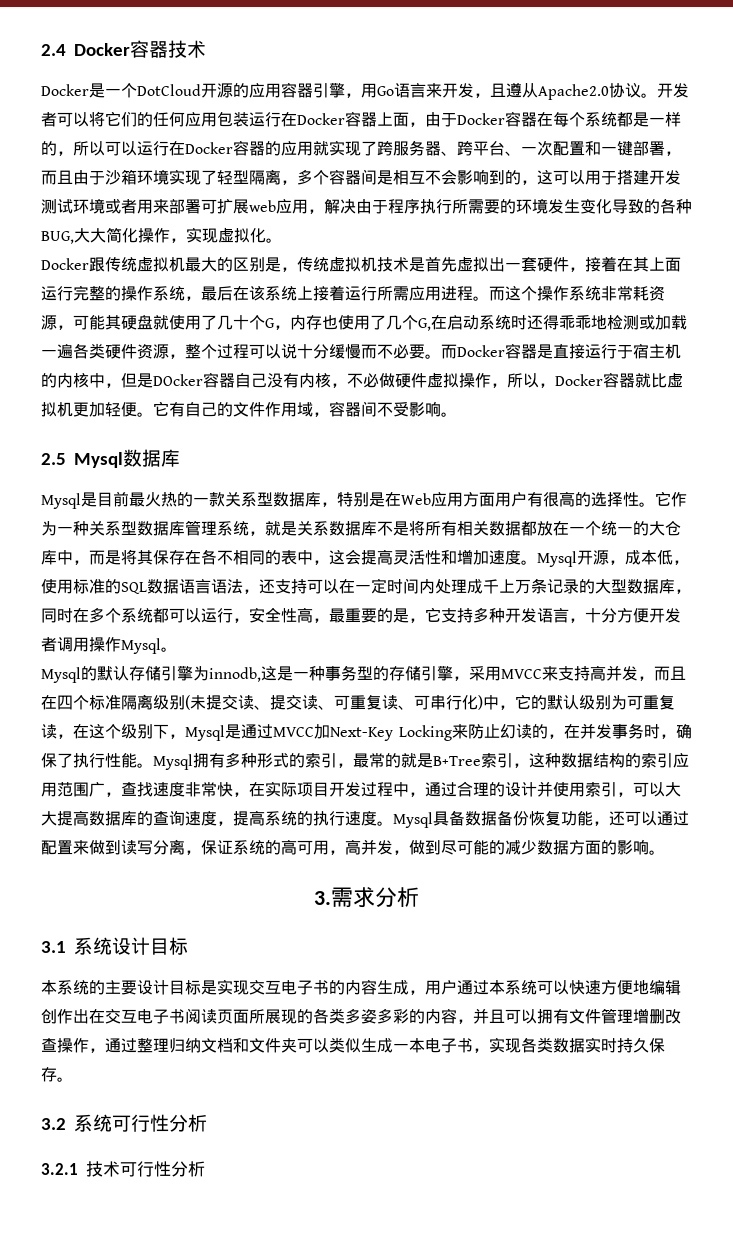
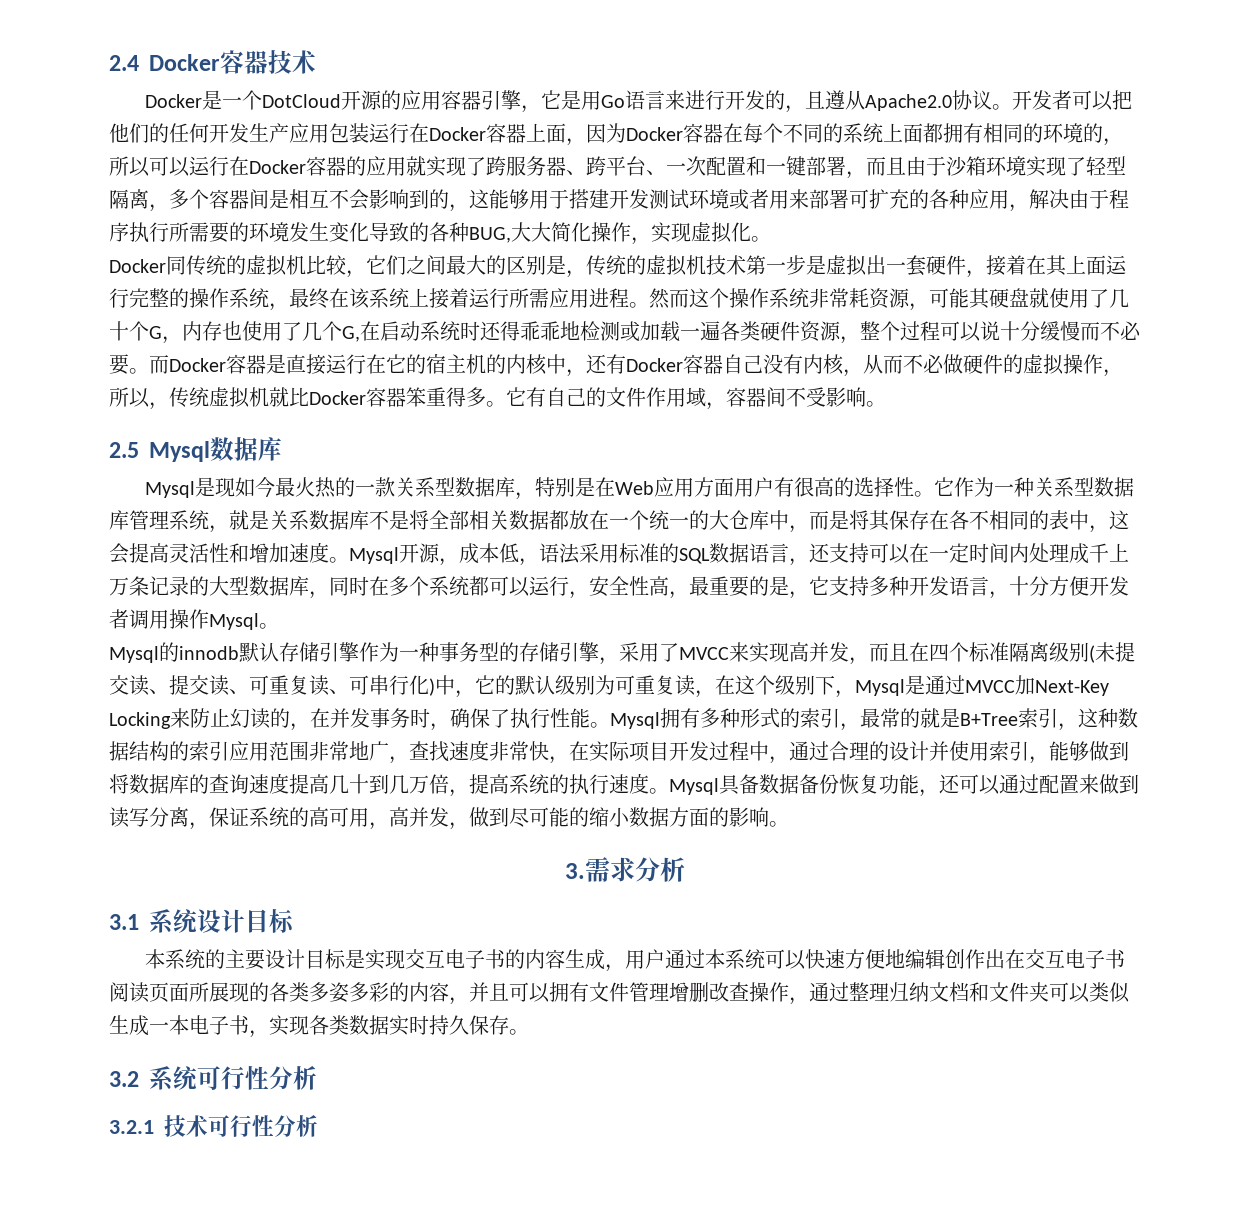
(361, 95) none -> [540,90,581,110] 它是
[442,83,474,98] 开发 -> [684,90,785,110] 进行开发的
[89,111,121,127] 将它 -> [1111,90,1132,110] [109,123,129,143] 把他
(185, 119) none -> [209,123,289,143] 开发生产
[425,112,457,127] 由于 -> [586,123,626,143] 因为
[585,112,681,127] 系统都是一样 -> [783,123,1083,143] 不同的系统上面都拥有相同的环境
[553,170,585,185] 可以 -> [489,189,529,209] 能够
[233,199,276,214] 展web -> [889,189,969,209] 充的各种
[89,256,185,272] 跟传统虚拟机 -> [166,255,446,278] 同传统的虚拟机比较，它们之间
(329, 264) none -> [626,255,646,275] 的
[409,257,457,272] 是首先 -> [746,255,826,275] 第一步是
[217,286,233,301] 后 -> [309,288,329,309] 终
(489, 298) none -> [649,288,670,309] 然
[617,345,633,359] 于 -> [366,354,426,374] 在它的
[121,373,203,388] 但是DOcker -> [586,354,683,374] 还有Docker
(347, 385) none -> [863,354,903,374] 从而
(427, 380) none -> [1003,354,1023,374] 的
[555,372,683,388] [41,402,137,417] Docker容器就比虚拟机更加轻便 -> [169,387,486,408] 传统虚拟机就比Docker容器笨重得多
[97,491,129,507] 目前 -> [214,477,275,498] 现如今
[425,521,457,536] 所有 -> [429,510,469,530] 全部
[41,579,57,594] 使 -> [539,543,599,564] 语法采
[211,579,243,594] 语法 -> (789, 553) none
(97, 673) none -> [179,646,239,660] innodb
[193,666,293,682] 为innodb,这是 -> [359,642,399,662] 作为
[501,666,590,681] MVCC来支持 -> [659,642,789,663] 了MVCC来实现
(89, 789) none -> [309,741,369,761] 非常地
[633,782,681,797] [41,810,89,826] 可以大大提高 -> [1049,741,1129,761] [109,774,129,794] 能够做到将
(217, 818) none -> [289,774,449,794] 提高几十到几万倍
[505,840,537,855] 减少 -> [589,807,630,827] 缩小

